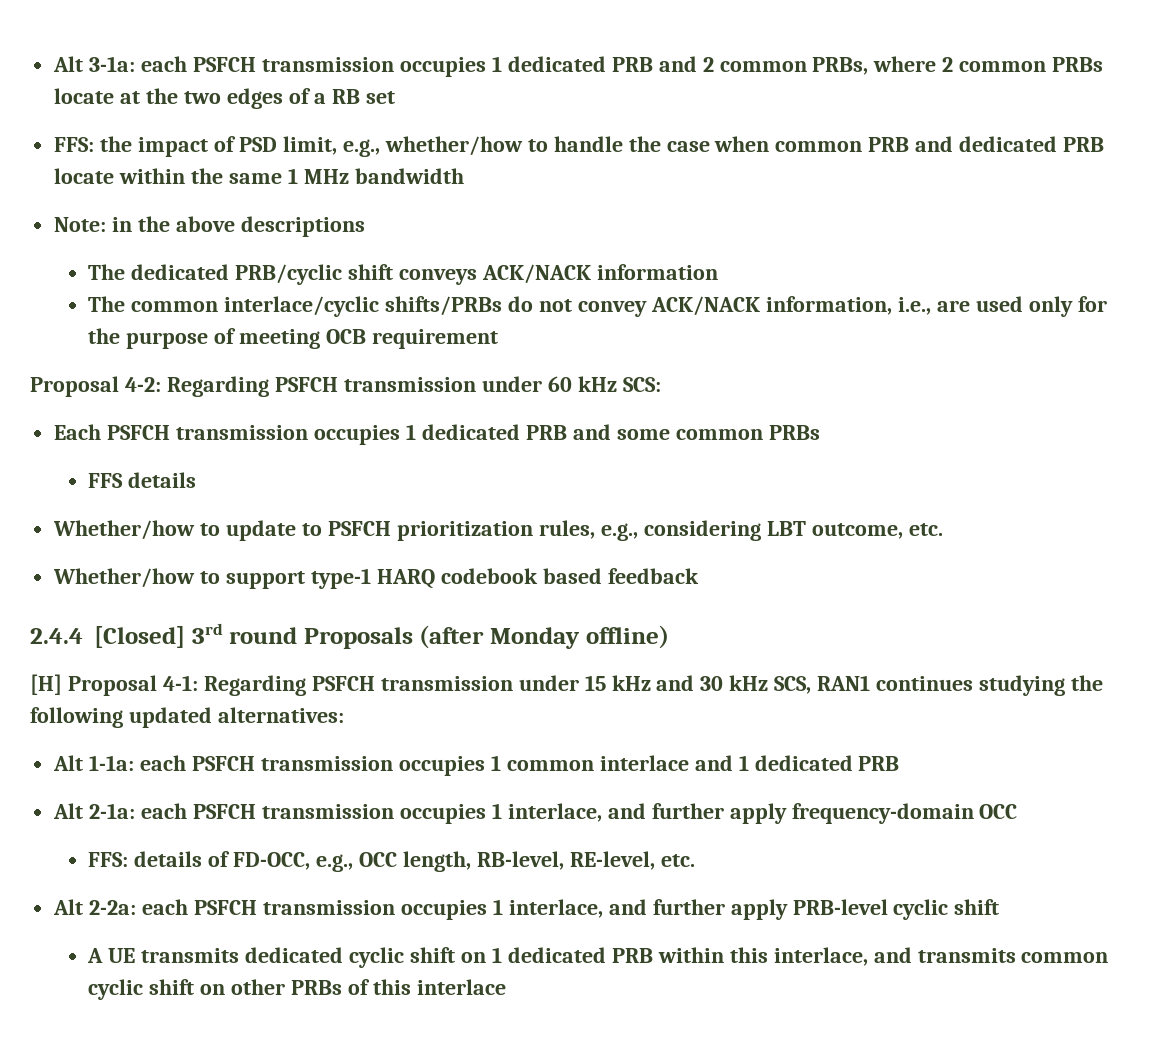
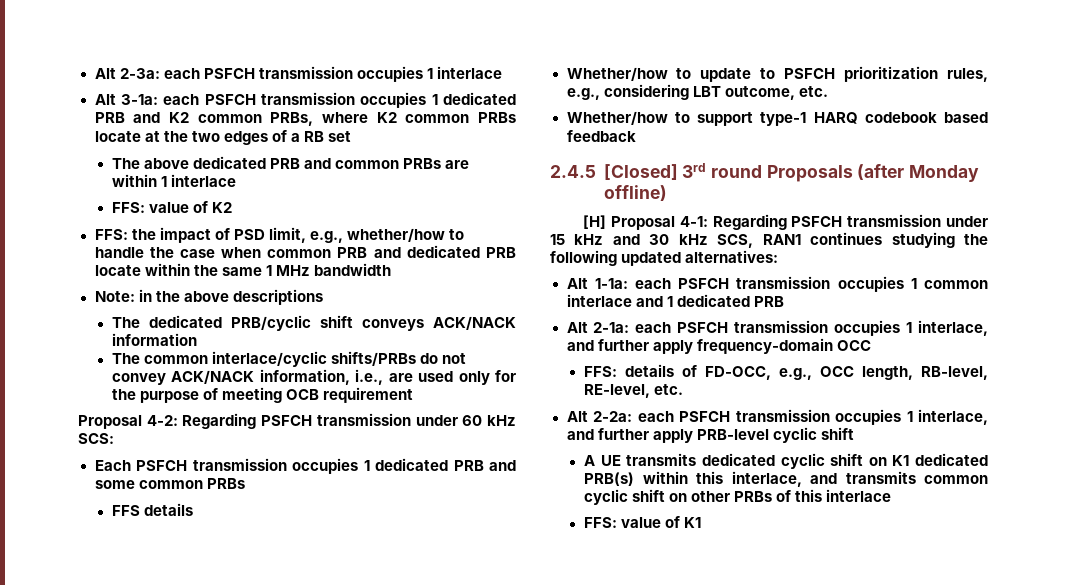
[53,56,84,72] Alt -> [94,66,502,82] [94,94,116,105] Alt 2-3a: each PSFCH transmission occupies 1 interlace // Alt
[702,57,714,72] 2 -> [168,112,189,123] K2
[942,57,954,72] 2 -> [376,112,397,123] K2
(395, 97) none -> [111,156,470,169] [111,174,237,187] [111,201,233,213] // The above dedicated PRB and common PRBs are within 1 interlace // FFS: value of K2
[30,628,83,644] 2.4.4 -> [550,165,596,178] 2.4.5
[491,947,653,963] 1 dedicated PRB -> [892,453,988,466] [583,472,634,486] K1 dedicated PRB(s)
(506, 987) none -> [583,516,702,528] // FFS: value of K1

